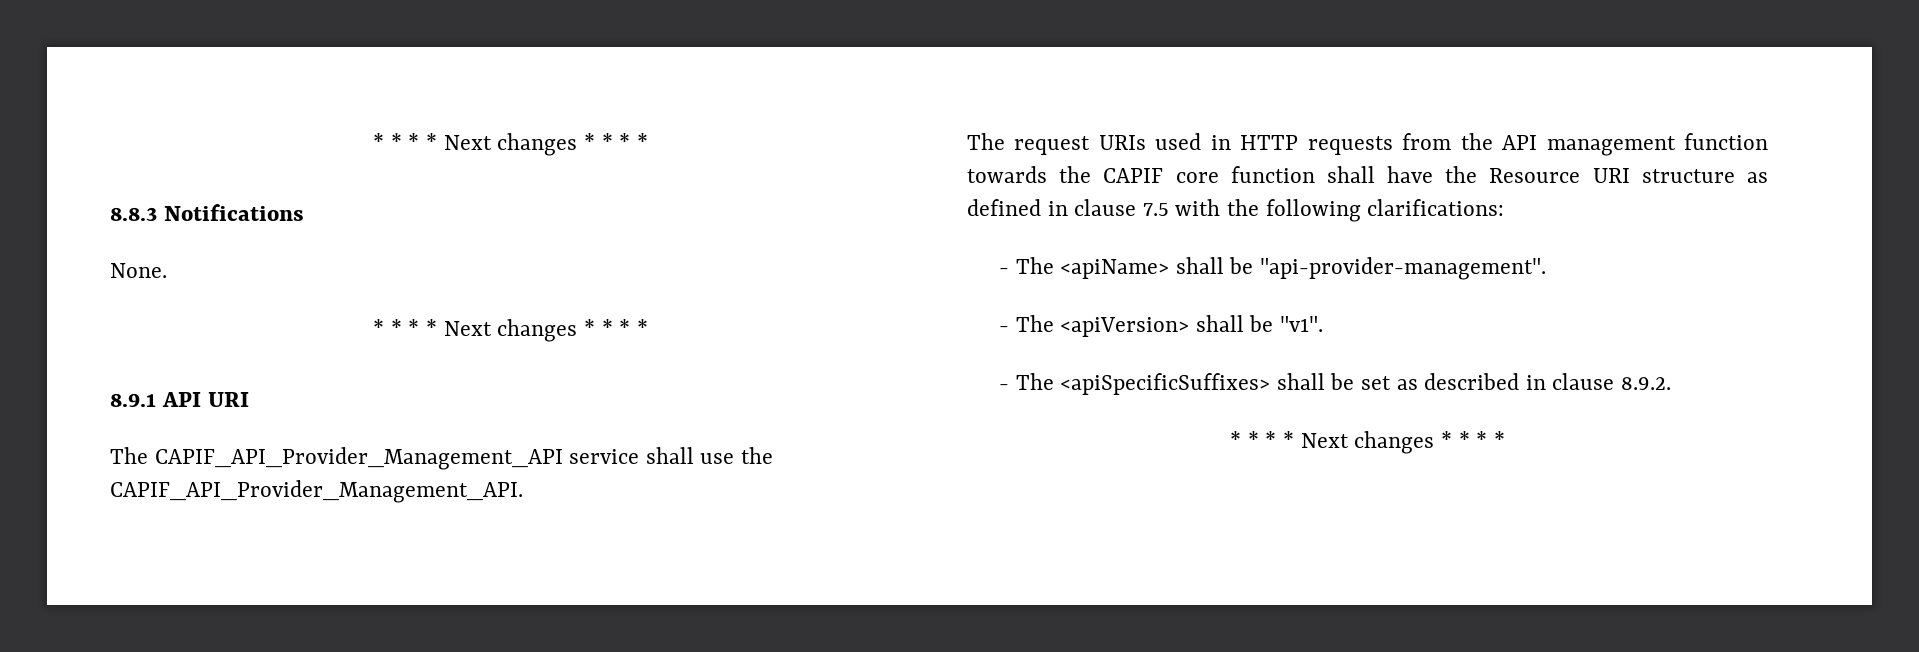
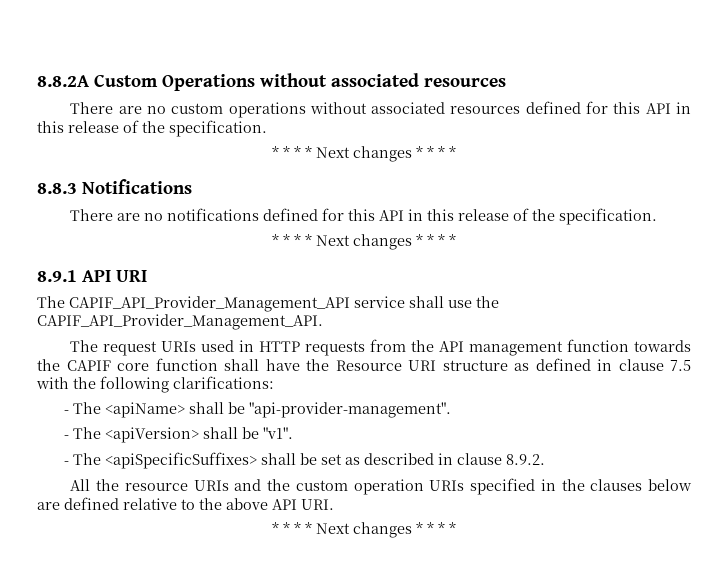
(373, 141) none -> [37,73,506,91] [70,101,691,118] [37,120,267,137] 8.8.2A Custom Operations without associated resources // There are no custom operations without associated resources defined for this API in this release of the specification. //
[110,263,167,278] None. -> [70,208,658,225] There are no notifications defined for this API in this release of the specification.
(1672, 383) none -> [70,478,692,495] [37,497,334,510] // All the resource URIs and the custom operation URIs specified in the clauses below are defined relative to the above API URI.

